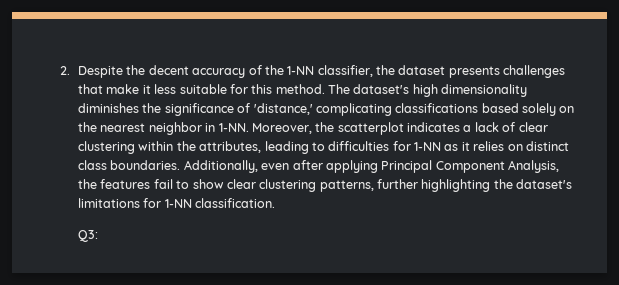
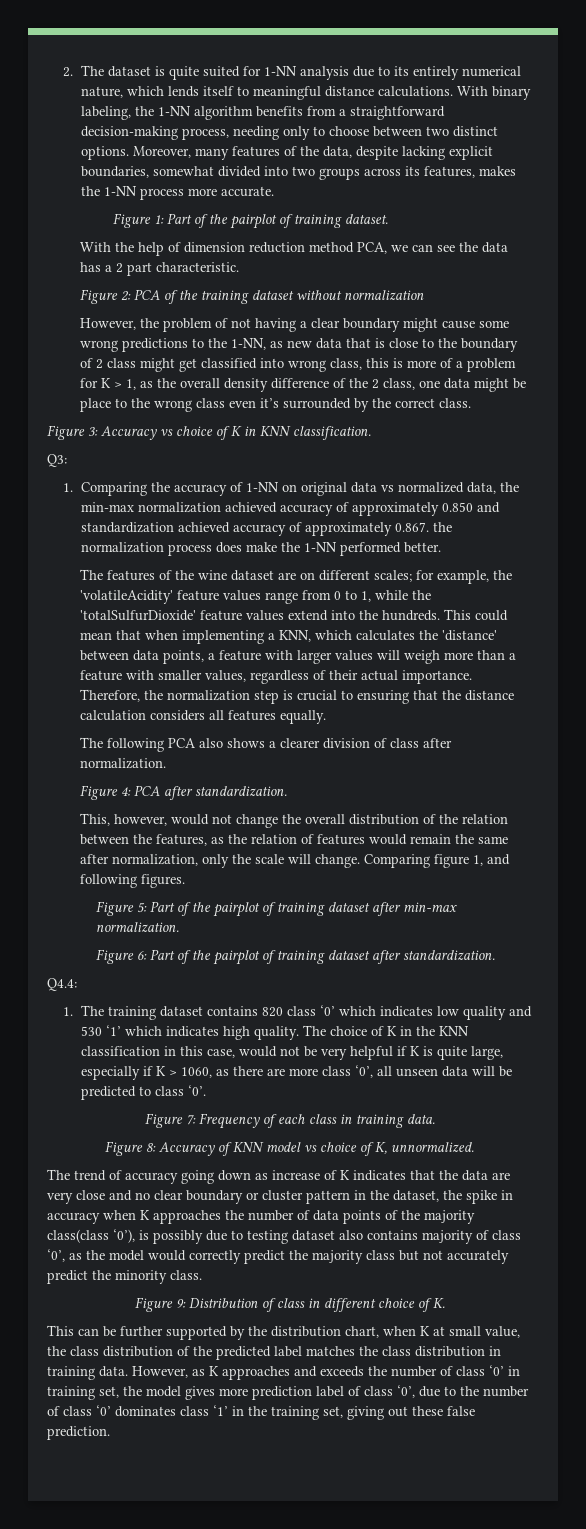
[78,65,566,78] [78,84,528,97] [78,103,575,116] [78,122,548,135] [78,141,569,154] [78,160,560,173] [78,179,573,192] [78,198,276,208] [78,230,99,242] Despite the decent accuracy of the 1-NN classifier, the dataset presents challenges that make it less suitable for this method. The dataset's high dimensionality diminishes the significance of 'distance,' complicating classifications based solely on the nearest neighbor in 1-NN. Moreover, the scatterplot indicates a lack of clear clustering within the attributes, leading to difficulties for 1-NN as it relies on distinct class boundaries. Additionally, even after applying Principal Component Analysis, the features fail to show clear clustering patterns, further highlighting the dataset's limitations for 1-NN classification. // Q3: -> [80,65,521,80] [80,86,531,100] [80,106,445,120] [80,126,498,140] [80,146,493,160] [80,166,516,180] [80,186,274,200] [112,213,388,229] [79,242,508,256] [79,262,239,276] [79,289,424,304] [79,318,509,332] [79,338,518,352] [79,358,516,372] [79,378,526,392] [79,398,471,412] [47,425,371,440] [47,454,67,467] [63,482,519,496] [80,502,500,516] [80,522,452,536] [80,542,441,556] [79,569,512,584] [79,590,431,604] [79,609,508,621] [79,630,497,644] [79,650,516,664] [79,670,472,684] [79,689,514,704] [79,710,326,724] [79,737,452,752] [79,758,166,769] [79,785,287,800] [79,813,508,828] [79,834,508,846] [79,854,510,868] [79,874,185,888] [96,901,458,917] [96,922,180,932] [96,949,496,965] [47,978,77,991] [63,1005,532,1020] [80,1025,469,1040] [80,1046,503,1060] [80,1065,512,1080] [80,1085,206,1100] [144,1113,435,1129] [105,1141,474,1156] [47,1169,510,1184] [47,1190,513,1204] [47,1210,475,1224] [47,1229,521,1244] [47,1249,509,1264] [47,1270,202,1284] [134,1297,445,1312] [47,1325,520,1340] [47,1346,501,1360] [47,1365,520,1380] [47,1385,529,1400] [47,1405,475,1420] [47,1426,110,1440] The dataset is quite suited for 1-NN analysis due to its entirely numerical nature, which lends itself to meaningful distance calculations. With binary labeling, the 1-NN algorithm benefits from a straightforward decision-making process, needing only to choose between two distinct options. Moreover, many features of the data, despite lacking explicit boundaries, somewhat divided into two groups across its features, makes the 1-NN process more accurate. // Figure 1: Part of the pairplot of training dataset. // With the help of dimension reduction method PCA, we can see the data has a 2 part characteristic. // Figure 2: PCA of the training dataset without normalization // However, the problem of not having a clear boundary might cause some wrong predictions to the 1-NN, as new data that is close to the boundary of 2 class might get classified into wrong class, this is more of a problem for K > 1, as the overall density difference of the 2 class, one data might be place to the wrong class even it’s surrounded by the correct class. // Figure 3: Accuracy vs choice of K in KNN classification. // Q3: // 1. Comparing the accuracy of 1-NN on original data vs normalized data, the min-max normalization achieved accuracy of approximately 0.850 and standardization achieved accuracy of approximately 0.867. the normalization process does make the 1-NN performed better. // The features of the wine dataset are on different scales; for example, the 'volatileAcidity' feature values range from 0 to 1, while the 'totalSulfurDioxide' feature values extend into the hundreds. This could mean that when implementing a KNN, which calculates the 'distance' between data points, a feature with larger values will weigh more than a feature with smaller values, regardless of their actual importance. Therefore, the normalization step is crucial to ensuring that the distance calculation considers all features equally. // The following PCA also shows a clearer division of class after normalization. // Figure 4: PCA after standardization. // This, however, would not change the overall distribution of the relation between the features, as the relation of features would remain the same after normalization, only the scale will change. Comparing figure 1, and following figures. // Figure 5: Part of the pairplot of training dataset after min-max normalization. // Figure 6: Part of the pairplot of training dataset after standardization. // Q4.4: // 1. The training dataset contains 820 class ‘0’ which indicates low quality and 530 ‘1’ which indicates high quality. The choice of K in the KNN classification in this case, would not be very helpful if K is quite large, especially if K > 1060, as there are more class ‘0’, all unseen data will be predicted to class ‘0’. // Figure 7: Frequency of each class in training data. // Figure 8: Accuracy of KNN model vs choice of K, unnormalized. // The trend of accuracy going down as increase of K indicates that the data are very close and no clear boundary or cluster pattern in the dataset, the spike in accuracy when K approaches the number of data points of the majority class(class ‘0’), is possibly due to testing dataset also contains majority of class ‘0’, as the model would correctly predict the majority class but not accurately predict the minority class. // Figure 9: Distribution of class in different choice of K. // This can be further supported by the distribution chart, when K at small value, the class distribution of the predicted label matches the class distribution in training data. However, as K approaches and exceeds the number of class ‘0’ in training set, the model gives more prediction label of class ‘0’, due to the number of class ‘0’ dominates class ‘1’ in the training set, giving out these false prediction.

